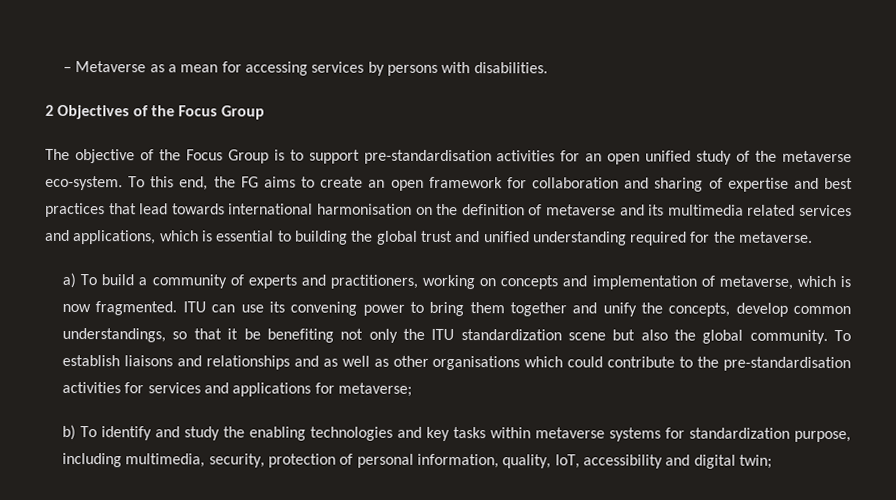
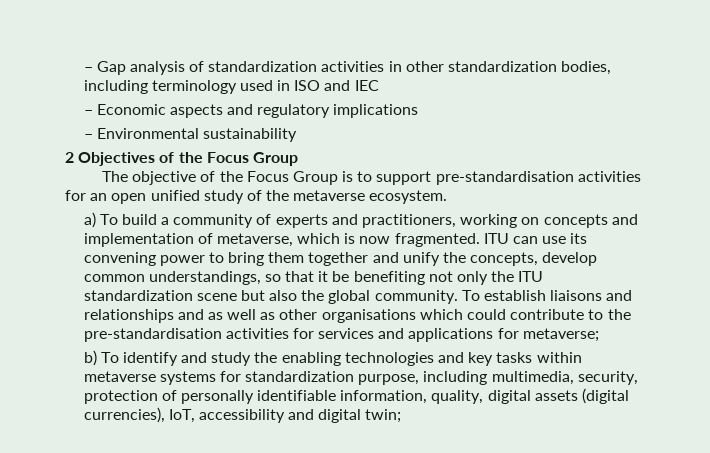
[63,61,548,76] – Metaverse as a mean for accessing services by persons with disabilities. -> [83,61,612,75] [83,80,379,94] [83,104,419,118] [83,128,297,142] – Gap analysis of standardization activities in other standardization bodies, including terminology used in ISO and IEC // – Economic aspects and regulatory implications // – Environmental sustainability
[45,175,853,192] [45,202,853,218] [45,229,814,246] eco-system. To this end, the FG aims to create an open framework for collaboration and sharing of expertise and best practices that lead towards international harmonisation on the definition of metaverse and its multimedia related services and applications, which is essential to building the global trust and unified understanding required for the metaverse. -> [369,190,448,204] ecosystem.
[356,453,552,469] personal information, quality, -> [180,388,630,404] [83,407,165,423] personally identifiable information, quality, digital assets (digital currencies),

